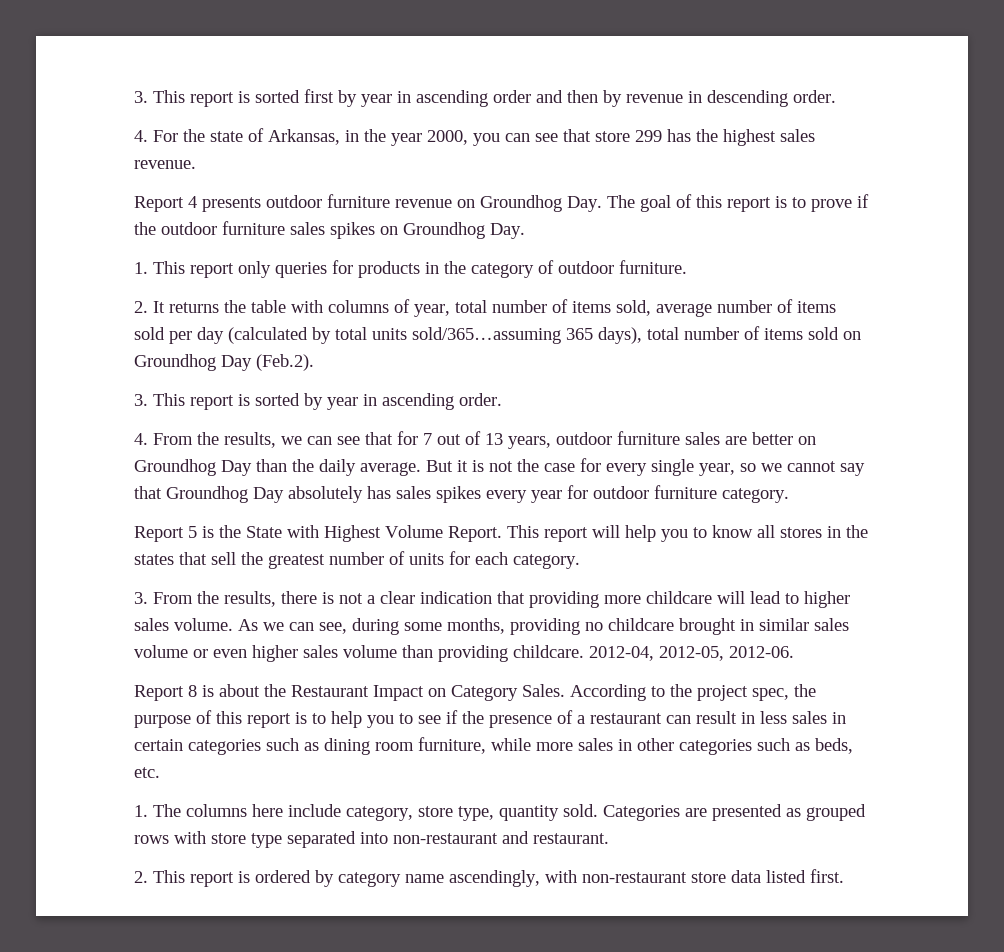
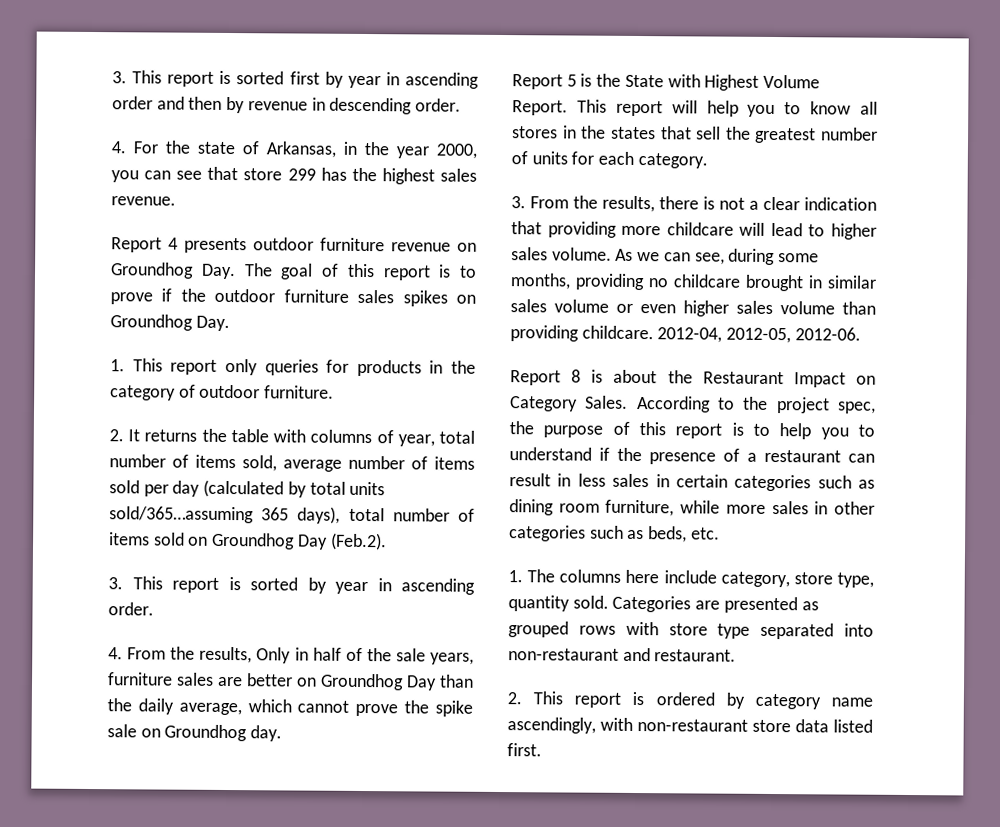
[281,431,612,449] we can see that for 7 out of 13 years, outdoor -> [256,647,475,665] Only in half of the sale years,
[360,458,865,476] [134,485,789,503] average. But it is not the case for every single year, so we cannot say that Groundhog Day absolutely has sales spikes every year for outdoor furniture category. -> [178,699,473,717] [107,724,283,742] average, which cannot prove the spike sale on Groundhog day.
[418,715,441,724] see -> [509,447,592,461] understand

